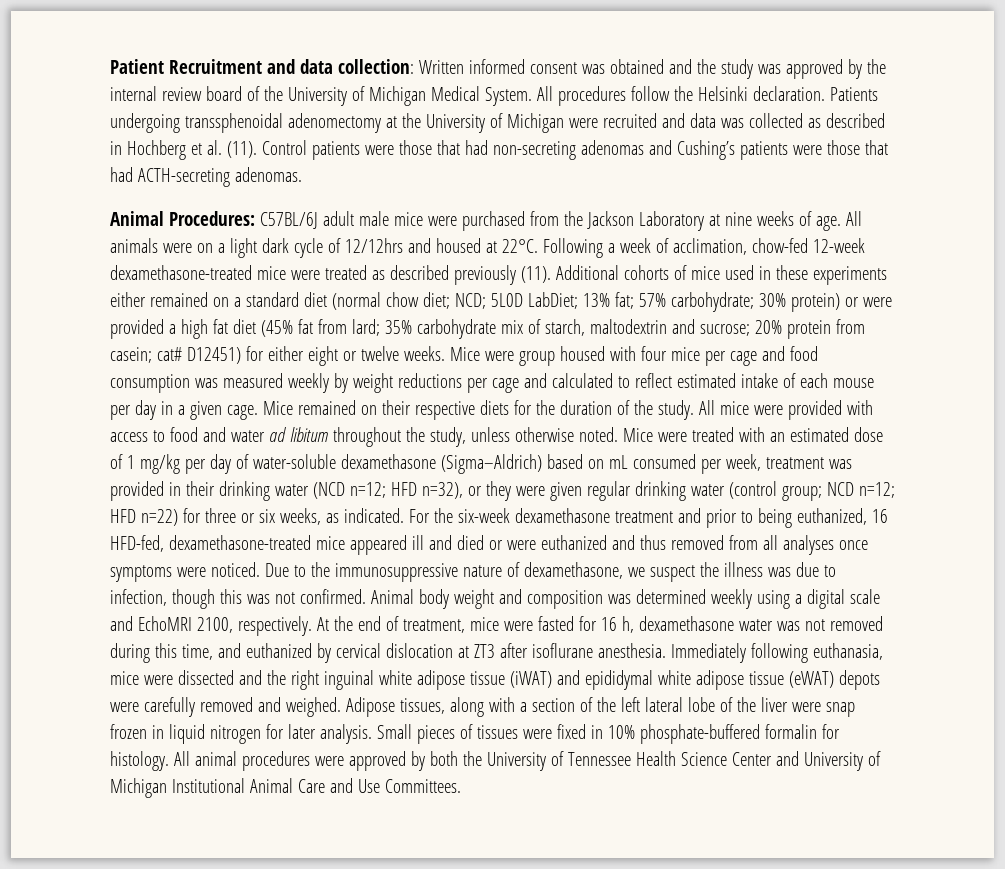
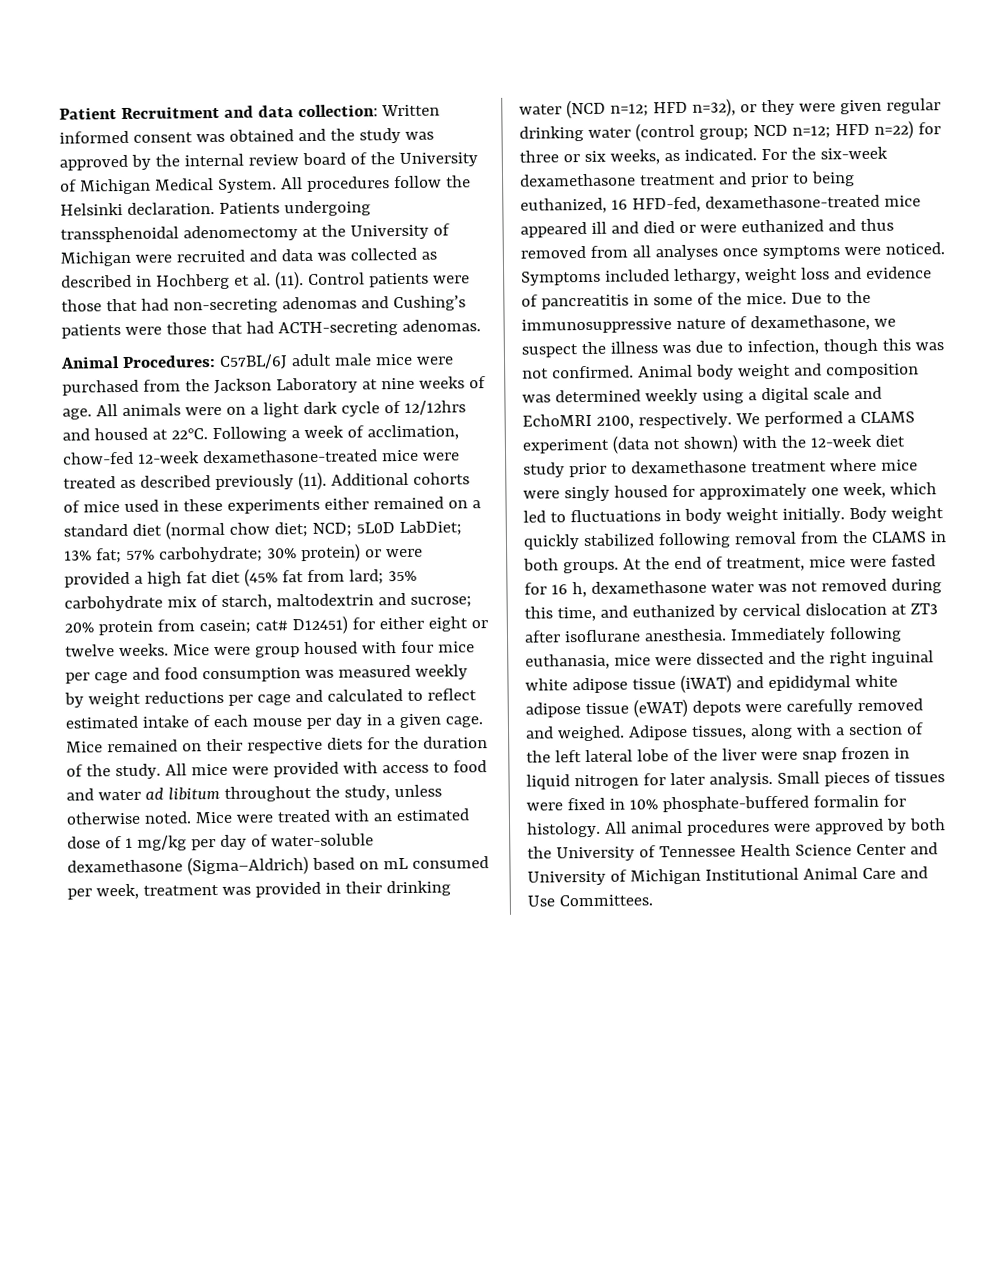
(260, 569) none -> [521,266,932,286] [521,292,787,310] Symptoms included lethargy, weight loss and evidence of pancreatitis in some of the mice.
(312, 626) none -> [734,411,915,428] [522,434,905,454] [523,458,918,478] [523,482,937,502] [523,506,944,524] [523,530,946,550] [523,558,619,574] We performed a CLAMS experiment (data not shown) with the 12-week diet study prior to dexamethasone treatment where mice were singly housed for approximately one week, which led to fluctuations in body weight initially. Body weight quickly stabilized following removal from the CLAMS in both groups.

